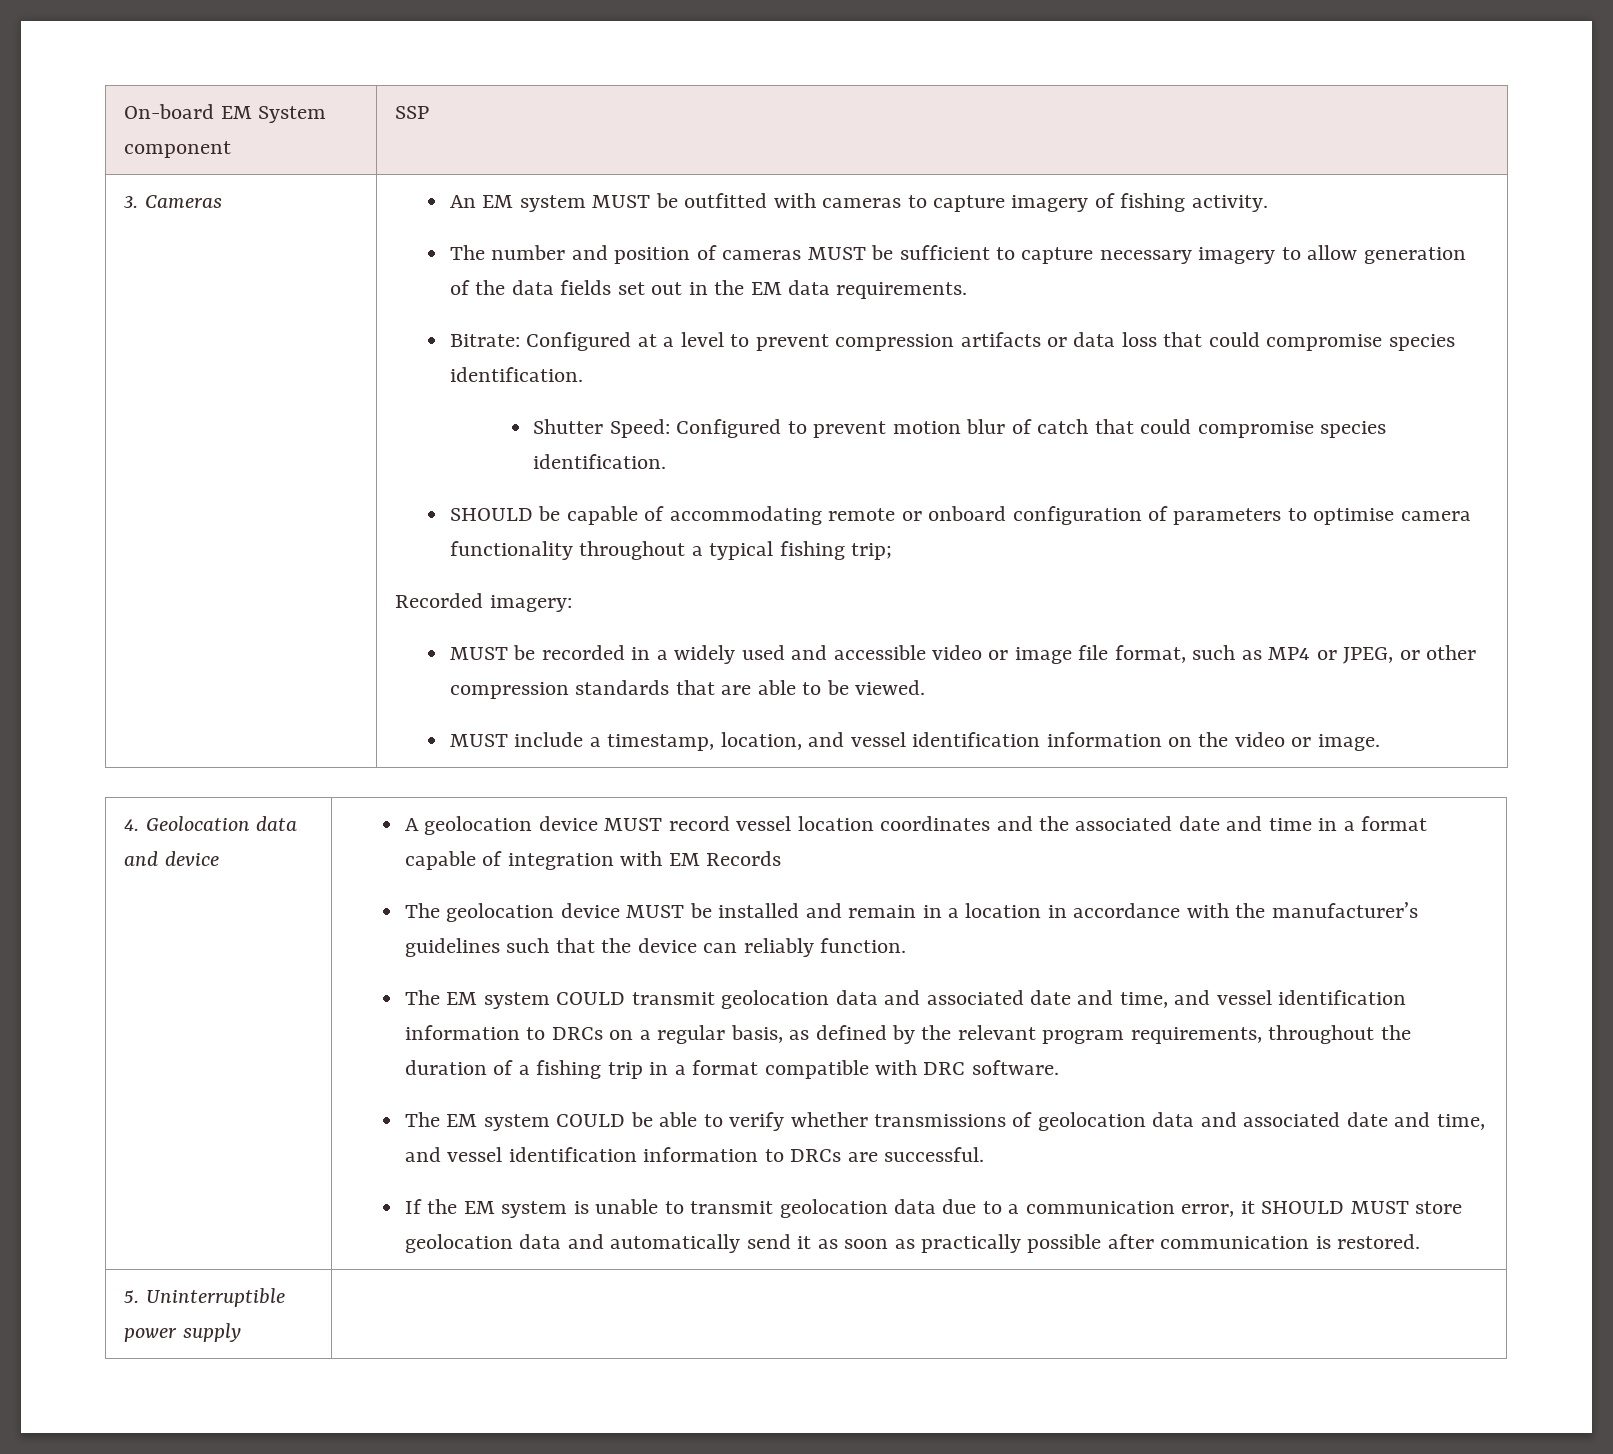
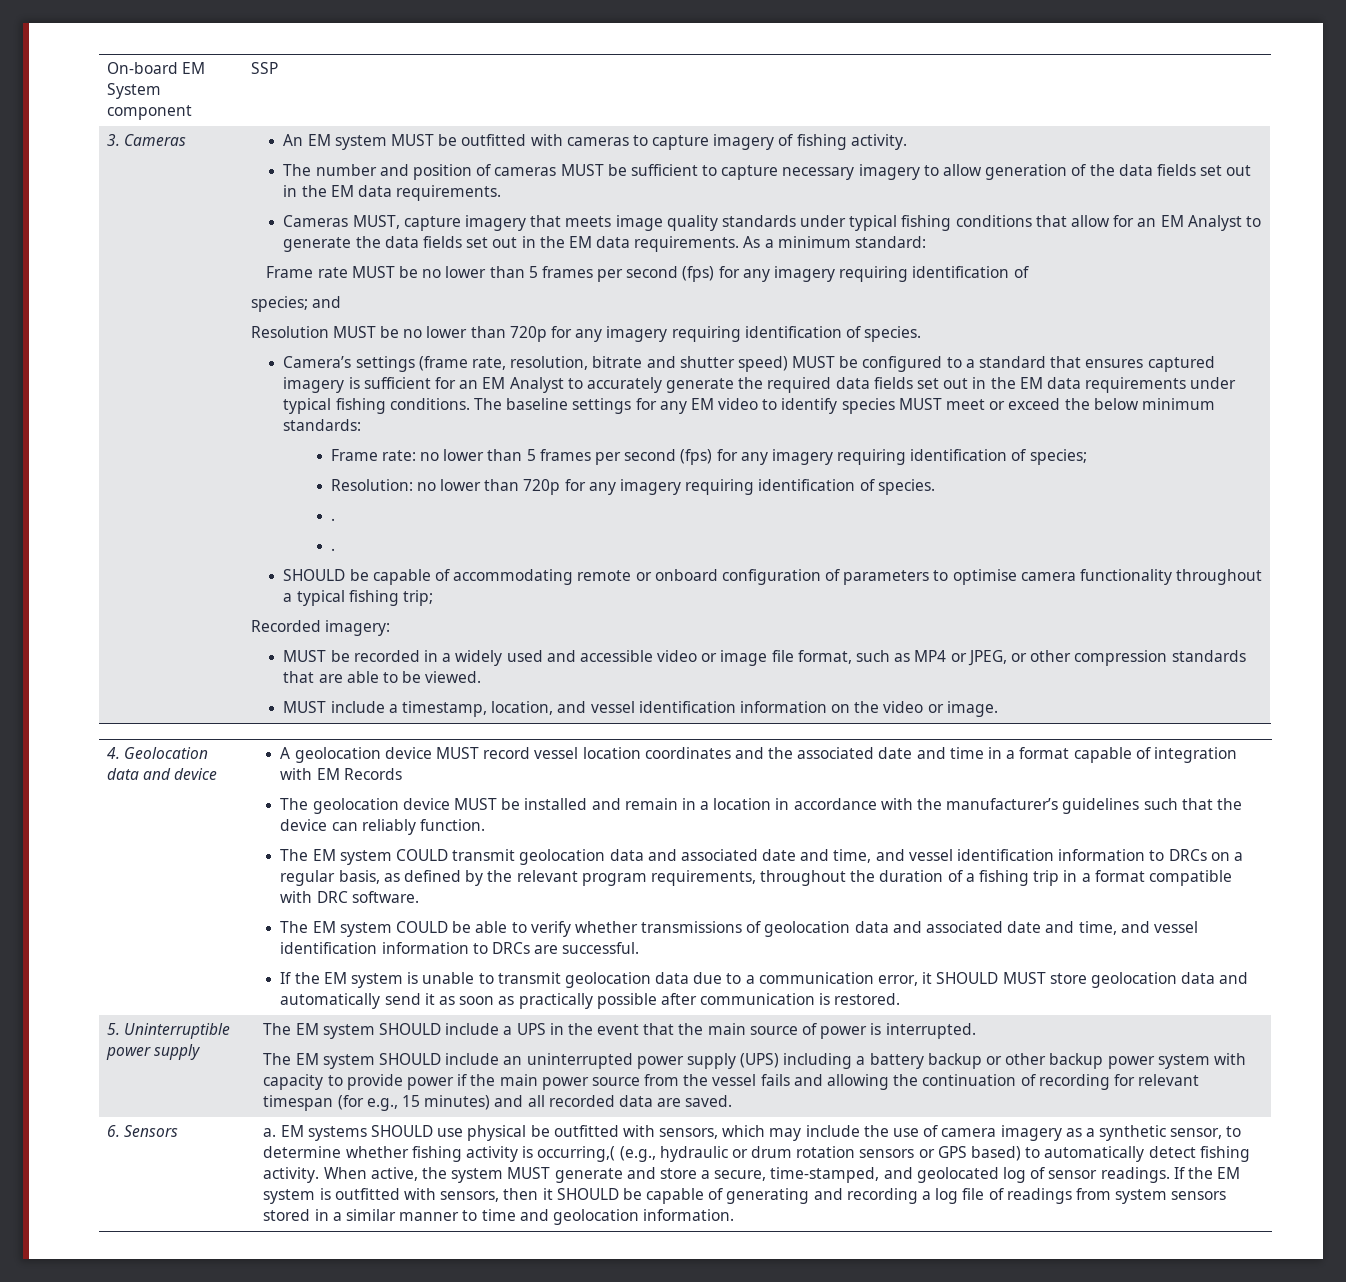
[449,332,1455,351] [449,367,583,382] [533,419,1387,438] [533,454,667,469] Bitrate: Configured at a level to prevent compression artifacts or data loss that could compromise species identification. // Shutter Speed: Configured to prevent motion blur of catch that could compromise species identification. -> [283,215,1261,231] [283,236,927,252] [266,266,1029,282] [250,296,341,312] [250,326,922,342] [283,356,1215,372] [283,377,1237,393] [283,398,1215,414] [283,419,362,431] [330,449,1087,465] [330,479,935,495] [330,518,335,521] [330,548,335,551] Cameras MUST, capture imagery that meets image quality standards under typical fishing conditions that allow for an EM Analyst to generate the data fields set out in the EM data requirements. As a minimum standard: // Frame rate MUST be no lower than 5 frames per second (fps) for any imagery requiring identification of // species; and // Resolution MUST be no lower than 720p for any imagery requiring identification of species. // Camera’s settings (frame rate, resolution, bitrate and shutter speed) MUST be configured to a standard that ensures captured imagery is sufficient for an EM Analyst to accurately generate the required data fields set out in the EM data requirements under typical fishing conditions. The baseline settings for any EM video to identify species MUST meet or exceed the below minimum standards: // Frame rate: no lower than 5 frames per second (fps) for any imagery requiring identification of species; // Resolution: no lower than 720p for any imagery requiring identification of species. // . // .
(241, 1332) none -> [263,1023,976,1039] [263,1053,1246,1069] [263,1074,1200,1090] [263,1095,733,1111] [106,1125,178,1137] [263,1125,1242,1141] [263,1146,1250,1162] [263,1167,1241,1183] [263,1188,1227,1204] [263,1209,735,1225] The EM system SHOULD include a UPS in the event that the main source of power is interrupted. // The EM system SHOULD include an uninterrupted power supply (UPS) including a battery backup or other backup power system with capacity to provide power if the main power source from the vessel fails and allowing the continuation of recording for relevant timespan (for e.g., 15 minutes) and all recorded data are saved. // 6. Sensors | a. EM systems SHOULD use physical be outfitted with sensors, which may include the use of camera imagery as a synthetic sensor, to determine whether fishing activity is occurring,( (e.g., hydraulic or drum rotation sensors or GPS based) to automatically detect fishing activity. When active, the system MUST generate and store a secure, time-stamped, and geolocated log of sensor readings. If the EM system is outfitted with sensors, then it SHOULD be capable of generating and recording a log file of readings from system sensors stored in a similar manner to time and geolocation information.

